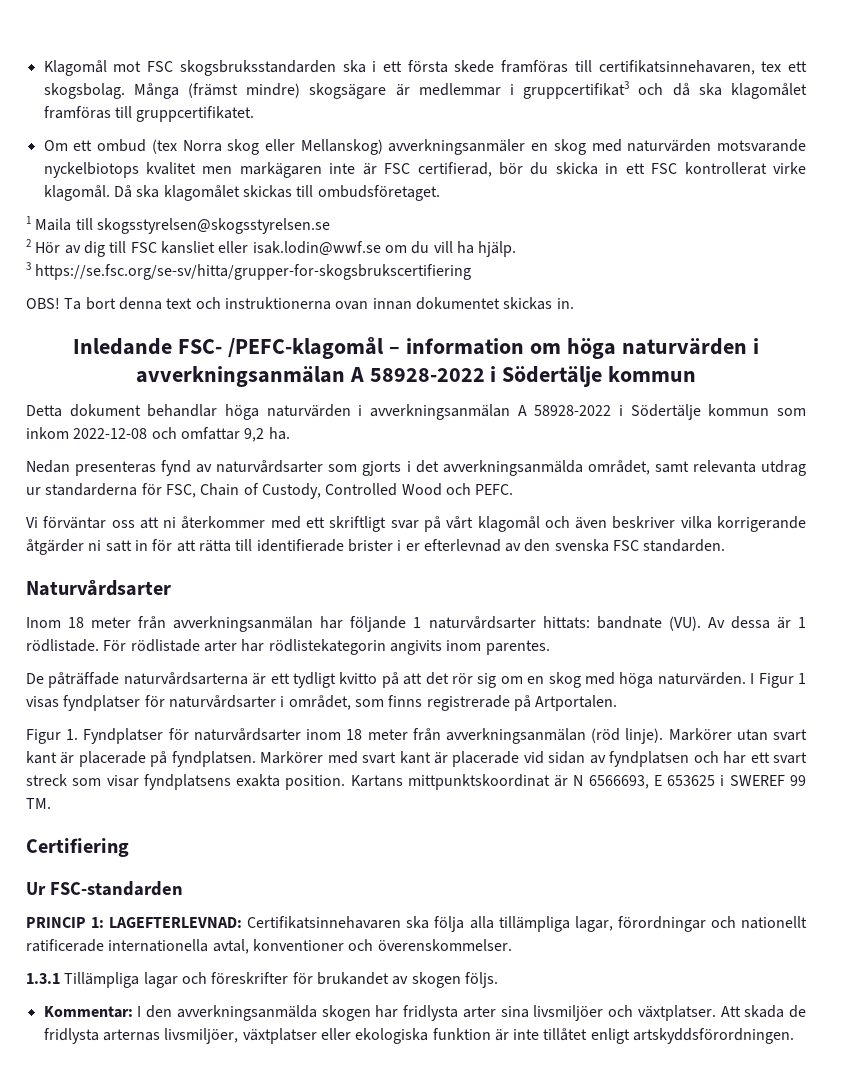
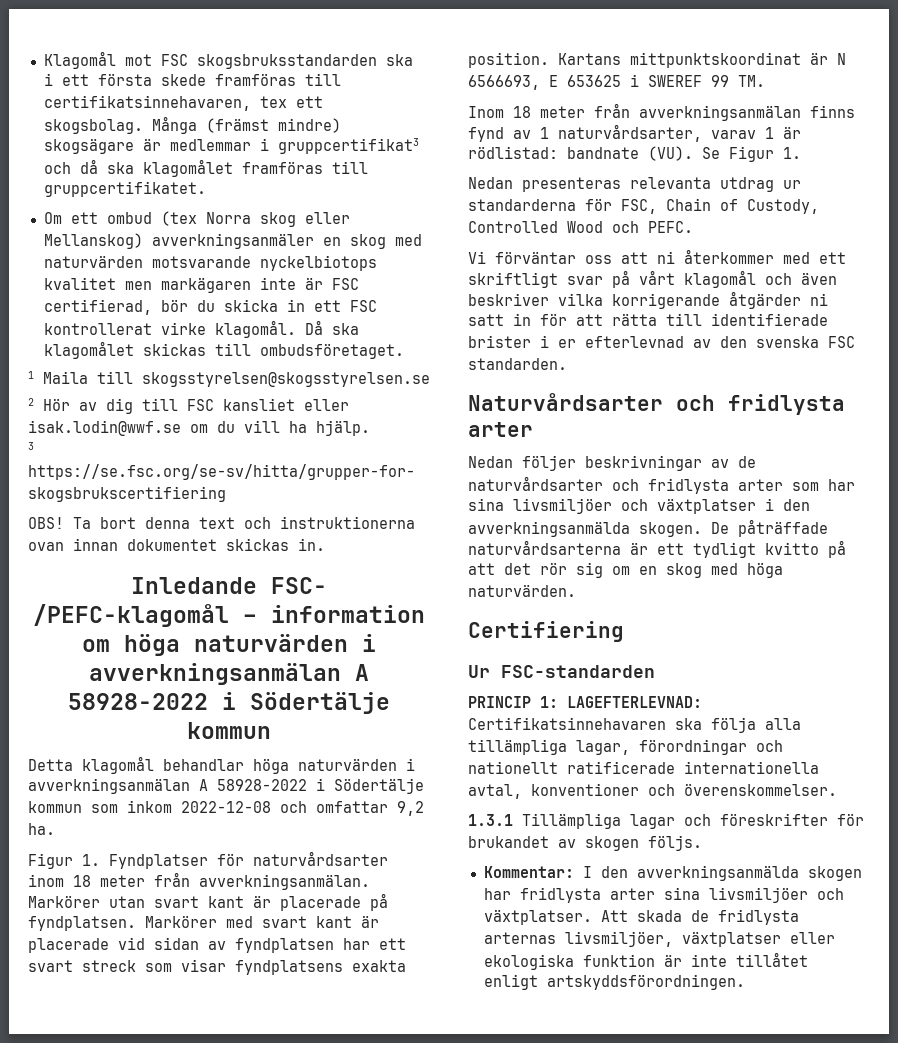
[69,404,141,417] dokument -> [82,756,154,774] klagomål
[26,460,689,476] Nedan presenteras fynd av naturvårdsarter som gjorts i det avverkningsanmälda området, samt -> [28,851,388,869] [28,872,370,890] [28,893,388,911] [28,915,379,931] [28,937,406,953] [28,959,406,975] [468,52,846,68] [468,74,765,90] [468,103,855,121] [468,124,801,142] [468,146,801,162] [468,177,621,192] Figur 1. Fyndplatser för naturvårdsarter inom 18 meter från avverkningsanmälan. Markörer utan svart kant är placerade på fyndplatsen. Markörer med svart kant är placerade vid sidan av fyndplatsen har ett svart streck som visar fyndplatsens exakta position. Kartans mittpunktskoordinat är N 6566693, E 653625 i SWEREF 99 TM. // Inom 18 meter från avverkningsanmälan finns fynd av 1 naturvårdsarter, varav 1 är rödlistad: bandnate (VU). Se Figur 1. // Nedan presenteras
[26,616,807,632] [26,639,550,655] // Inom 18 meter från avverkningsanmälan har följande 1 naturvårdsarter hittats: bandnate (VU). Av dessa är 1 rödlistade. För rödlistade arter har rödlistekategorin angivits inom parentes. // -> [676,394,845,415] [468,422,533,437] [468,455,756,471] [468,476,855,494] [468,498,810,514] [468,521,702,537] och fridlysta arter // Nedan följer beskrivningar av de naturvårdsarter och fridlysta arter som har sina livsmiljöer och växtplatser i den avverkningsanmälda skogen.
[750,673,806,688] [26,695,618,711] [26,728,807,744] [26,751,808,767] [26,774,806,790] [26,798,51,809] I Figur 1 visas fyndplatser för naturvårdsarter i området, som finns registrerade på Artportalen. // Figur 1. Fyndplatser för naturvårdsarter inom 18 meter från avverkningsanmälan (röd linje). Markörer utan svart kant är placerade på fyndplatsen. Markörer med svart kant är placerade vid sidan av fyndplatsen och har ett svart streck som visar fyndplatsens exakta position. Kartans mittpunktskoordinat är N 6566693, E 653625 i SWEREF 99 TM. -> (576, 590) none

